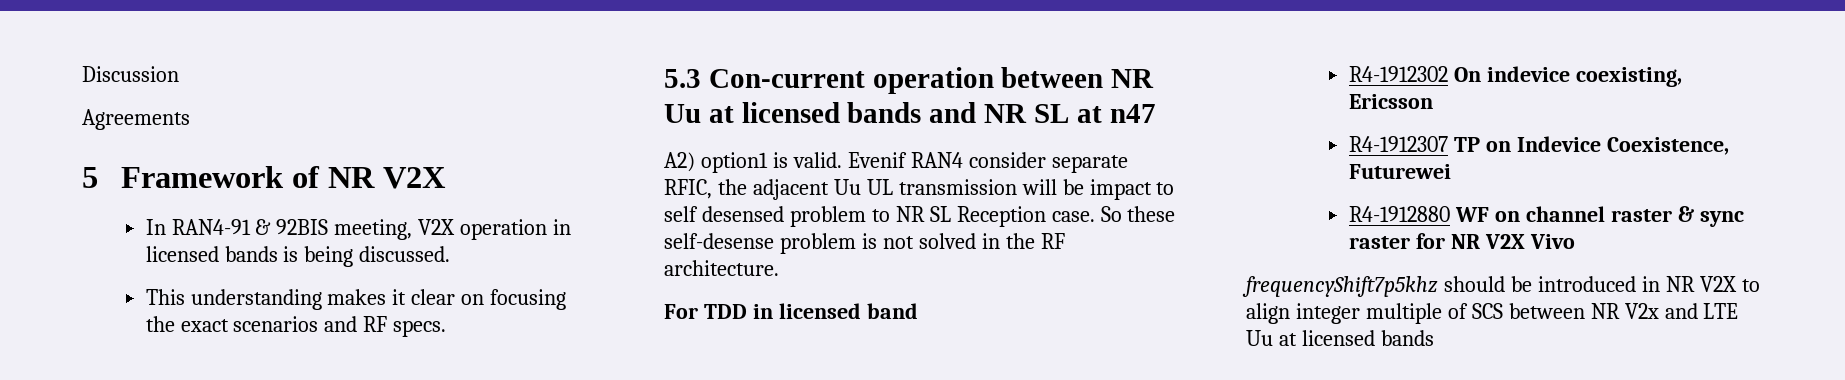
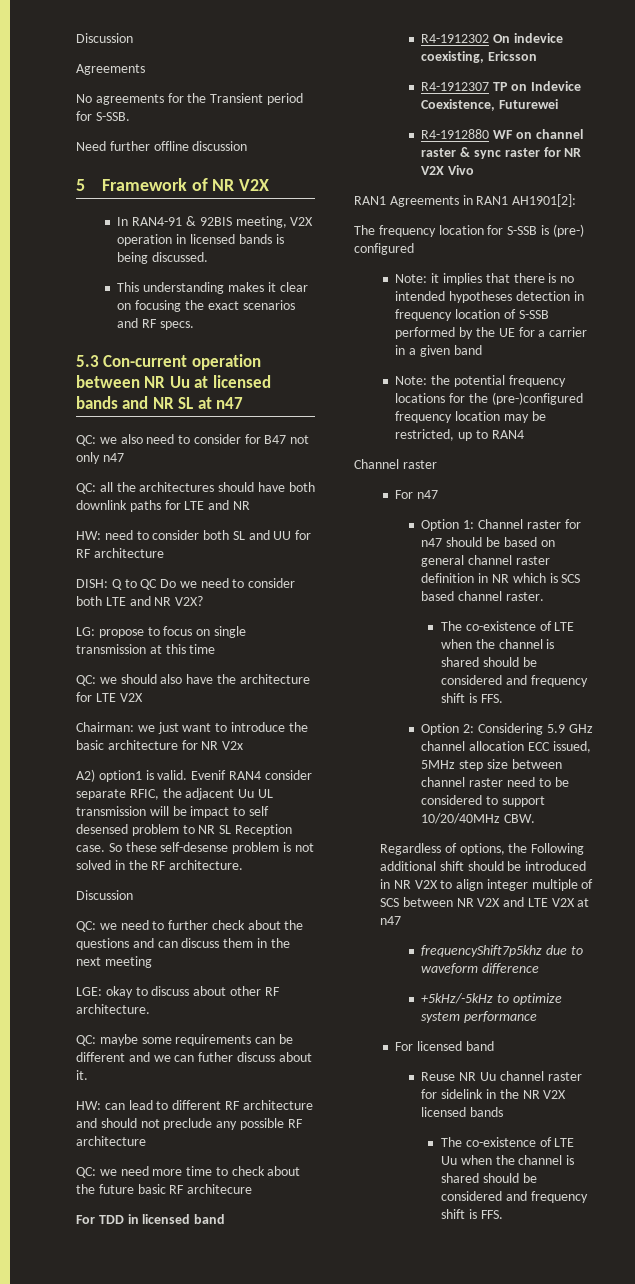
(190, 119) none -> [76,93,303,105] [76,111,130,121] [76,141,248,151] // No agreements for the Transient period for S-SSB. // Need further offline discussion
(1156, 113) none -> [76,434,310,446] [76,452,124,464] [76,482,315,494] [76,500,250,512] [76,530,312,540] [76,548,164,558] [76,578,296,590] [76,596,204,606] [76,626,246,638] [76,644,216,654] [76,674,310,686] [76,692,143,702] [76,722,308,734] [76,740,244,750] // QC: we also need to consider for B47 not only n47 // QC: all the architectures should have both downlink paths for LTE and NR // HW: need to consider both SL and UU for RF architecture // DISH: Q to QC Do we need to consider both LTE and NR V2X? // LG: propose to focus on single transmission at this time // QC: we should also have the architecture for LTE V2X // Chairman: we just want to introduce the basic architecture for NR V2x
(779, 268) none -> [76,890,133,900] [76,920,304,932] [76,938,290,950] [76,956,152,968] [76,986,280,998] [76,1004,150,1014] [76,1034,293,1046] [76,1052,312,1062] [76,1070,88,1080] [76,1100,313,1110] [76,1118,303,1130] [76,1136,146,1146] [76,1166,301,1178] [76,1184,253,1194] // Discussion // QC: we need to further check about the questions and can discuss them in the next meeting // LGE: okay to discuss about other RF architecture. // QC: maybe some requirements can be different and we can futher discuss about it. // HW: can lead to different RF architecture and should not preclude any possible RF architecture // QC: we need more time to check about the future basic RF architecure
[1242,276,1438,297] frequencyShift7p5khz -> [354,194,577,207] [354,224,584,237] [354,243,414,255] [395,273,575,285] [395,291,584,303] [395,309,549,321] [395,327,588,339] [395,345,482,357] [395,375,566,387] [395,392,583,405] [395,411,546,423] [395,429,524,441] [354,459,437,469] [395,490,439,499] [421,519,581,531] [421,537,555,547] [421,555,551,567] [421,573,581,583] [421,591,545,601] [441,621,575,631] [441,639,555,649] [441,657,537,667] [441,675,588,687] [441,693,503,703] [421,723,593,735] [421,741,591,753] [421,759,562,771] [421,777,569,787] [421,795,546,807] [421,813,536,824] [380,843,585,855] [380,861,464,871] RAN1 Agreements in RAN1 AH1901[2]: // The frequency location for S-SSB is (pre-) configured // Note: it implies that there is no intended hypotheses detection in frequency location of S-SSB performed by the UE for a carrier in a given band // Note: the potential frequency locations for the (pre-)configured frequency location may be restricted, up to RAN4 // Channel raster // For n47 // Option 1: Channel raster for n47 should be based on general channel raster definition in NR which is SCS based channel raster. // The co-existence of LTE when the channel is shared should be considered and frequency shift is FFS. // Option 2: Considering 5.9 GHz channel allocation ECC issued, 5MHz step size between channel raster need to be considered to support 10/20/40MHz CBW. // Regardless of options, the Following additional shift
[1624,303,1659,319] V2x -> [477,898,501,907] V2X
[1246,330,1434,346] Uu at licensed bands -> [551,898,590,907] [380,916,402,925] [421,945,584,957] [421,963,540,974] [421,993,563,1005] [421,1011,538,1023] [395,1041,494,1051] [421,1071,582,1081] [421,1089,567,1099] [421,1107,504,1117] [441,1137,575,1147] [441,1155,575,1165] [441,1173,537,1183] [441,1191,588,1203] [441,1209,503,1219] V2X at n47 // frequencyShift7p5khz due to waveform difference // +5kHz/-5kHz to optimize system performance // For licensed band // Reuse NR Uu channel raster for sidelink in the NR V2X licensed bands // The co-existence of LTE Uu when the channel is shared should be considered and frequency shift is FFS.

